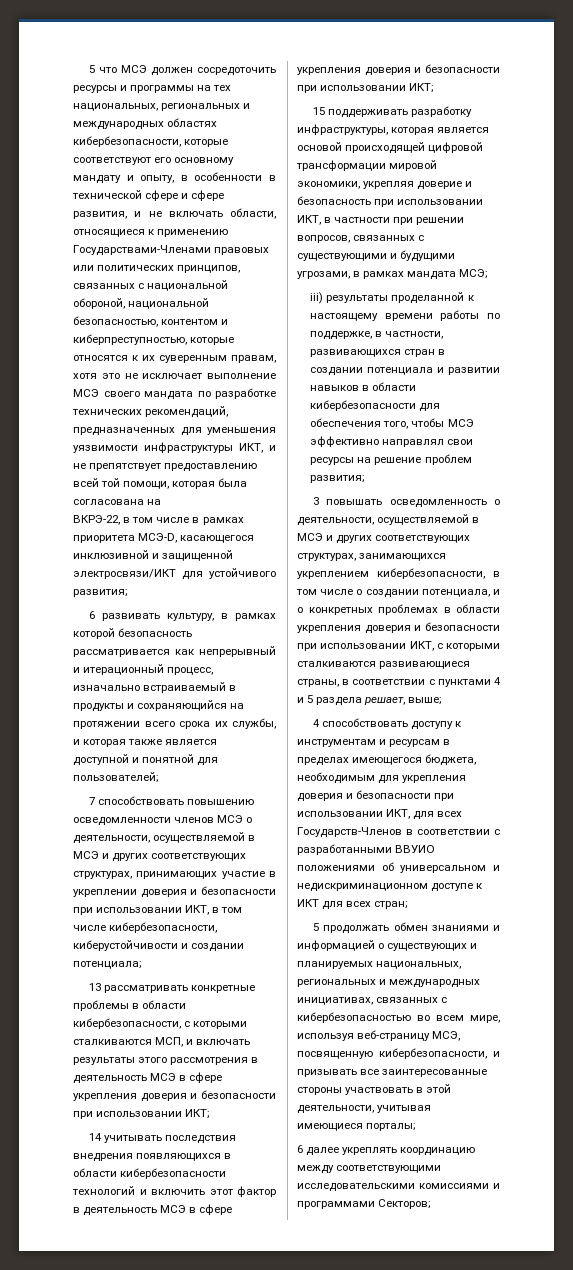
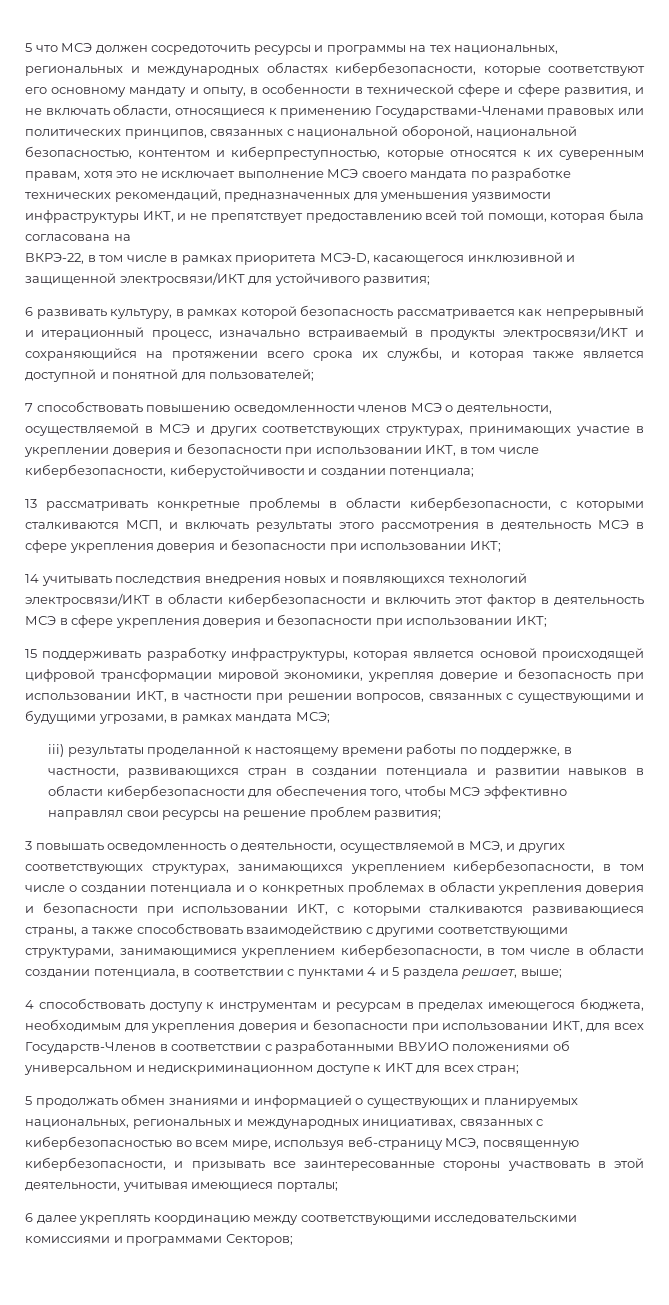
(124, 707) none -> [502,326,628,340] электросвязи/ИКТ
[136,1153,232,1161] [73,1168,227,1179] [72,1186,135,1195] появляющихся в области кибербезопасности технологий -> [284,573,527,585] [25,593,366,607] новых и появляющихся технологий электросвязи/ИКТ в области кибербезопасности
[297,533,323,541] МСЭ -> [468,841,503,852] МСЭ,
[421,589,490,597] потенциала, -> [150,885,233,894] потенциала
(339, 683) none -> [80,923,568,937] [25,944,644,958] [25,969,179,978] а также способствовать взаимодействию с другими соответствующими структурами, занимающимися укреплением кибербезопасности, в том числе в области создании потенциала,

